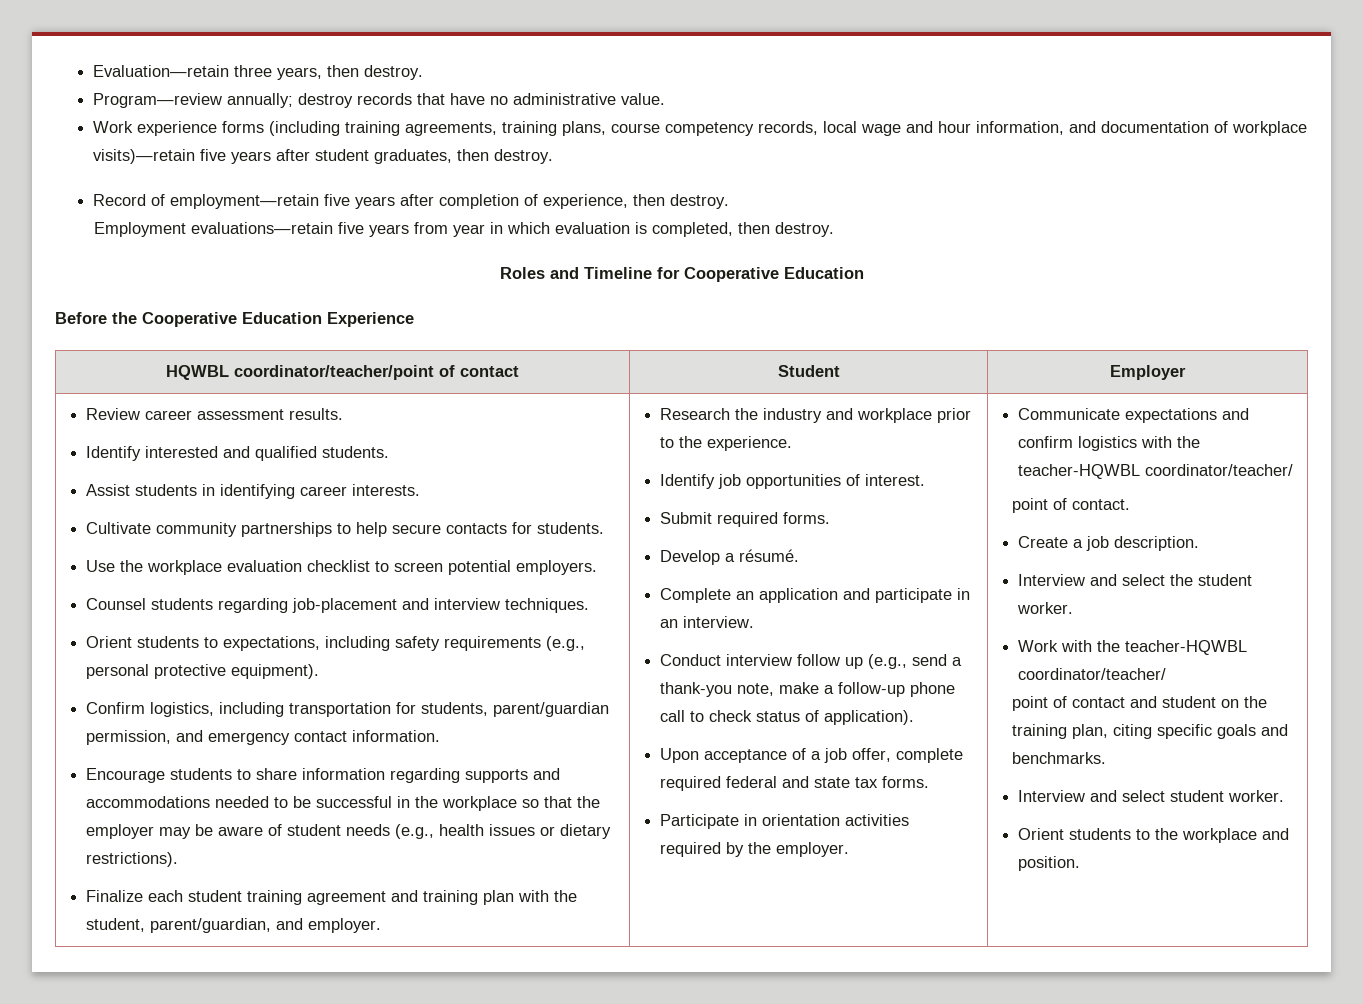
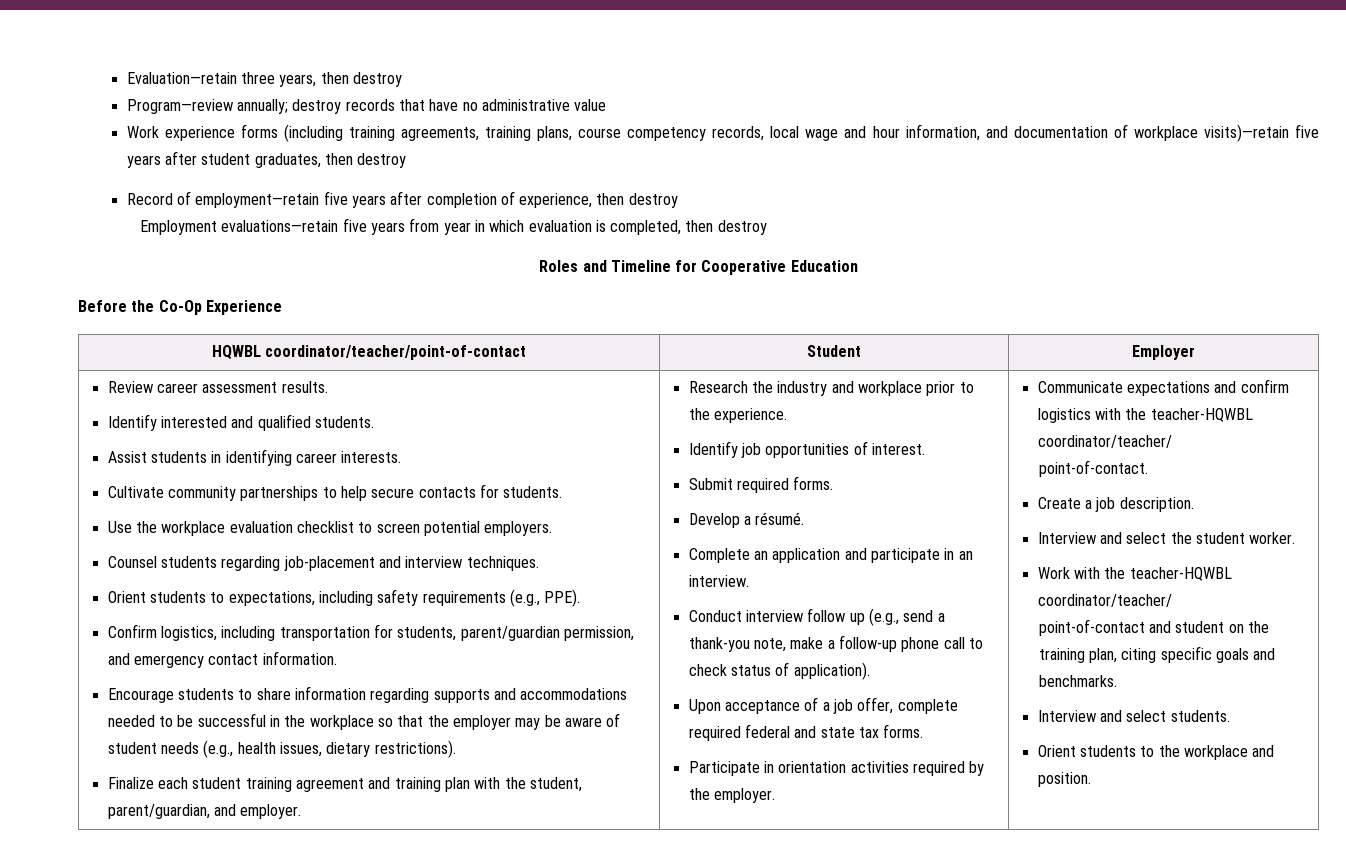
[363,65,423,80] destroy. -> [352,72,402,87] destroy
[620,93,665,105] value. -> [574,99,607,111] value
[493,149,553,164] destroy. -> [357,153,407,168] destroy
[669,194,729,209] destroy. -> [628,193,678,208] destroy
[774,222,834,237] destroy. -> [717,220,767,235] destroy
[142,312,322,327] Cooperative Education -> [158,300,202,315] Co-Op
[234,365,519,380] coordinator/teacher/point of contact -> [265,345,527,360] coordinator/teacher/point-of-contact
[86,664,320,679] personal protective equipment). -> [544,589,581,607] PPE).
[489,824,556,836] issues or -> [280,742,323,757] issues,
[1011,498,1130,513] point of contact. -> [1038,460,1148,477] point-of-contact.
[1011,696,1125,711] point of contact -> [1038,619,1145,636] point-of-contact
[1170,790,1285,802] student worker. -> [1170,710,1230,722] students.

